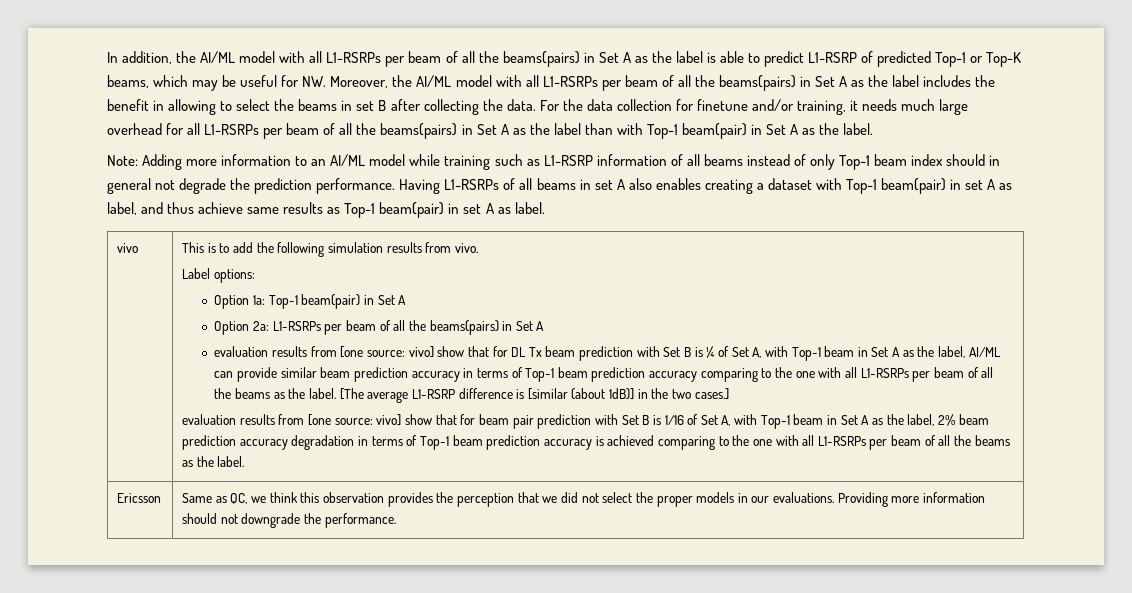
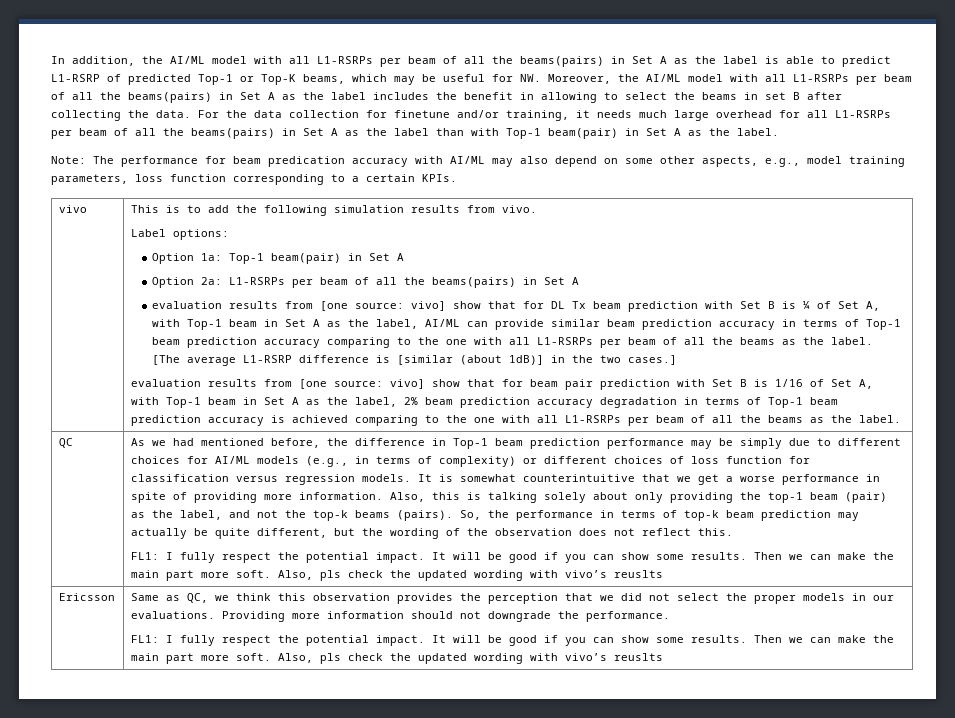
[142,154,1001,170] [107,178,1013,194] [107,202,545,218] Adding more information to an AI/ML model while training such as L1-RSRP information of all beams instead of only Top-1 beam index should in general not degrade the prediction performance. Having L1-RSRPs of all beams in set A also enables creating a dataset with Top-1 beam(pair) in set A as label, and thus achieve same results as Top-1 beam(pair) in set A as label. -> [93,156,905,167] [51,174,457,185] The performance for beam predication accuracy with AI/ML may also depend on some other aspects, e.g., model training parameters, loss function corresponding to a certain KPIs.
(245, 461) none -> [58,438,73,448] [130,438,901,449] [130,456,810,467] [130,474,880,485] [130,492,887,503] [130,510,859,521] [130,528,733,539] [130,552,894,563] [130,570,663,581] // QC | As we had mentioned before, the difference in Top-1 beam prediction performance may be simply due to different choices for AI/ML models (e.g., in terms of complexity) or different choices of loss function for classification versus regression models. It is somewhat counterintuitive that we get a worse performance in spite of providing more information. Also, this is talking solely about only providing the top-1 beam (pair) as the label, and not the top-k beams (pairs). So, the performance in terms of top-k beam prediction may actually be quite different, but the wording of the observation does not reflect this. // FL1: I fully respect the potential impact. It will be good if you can show some results. Then we can make the main part more soft. Also, pls check the updated wording with vivo’s reuslts
(396, 520) none -> [130,635,894,646] [130,653,663,664] // FL1: I fully respect the potential impact. It will be good if you can show some results. Then we can make the main part more soft. Also, pls check the updated wording with vivo’s reuslts

